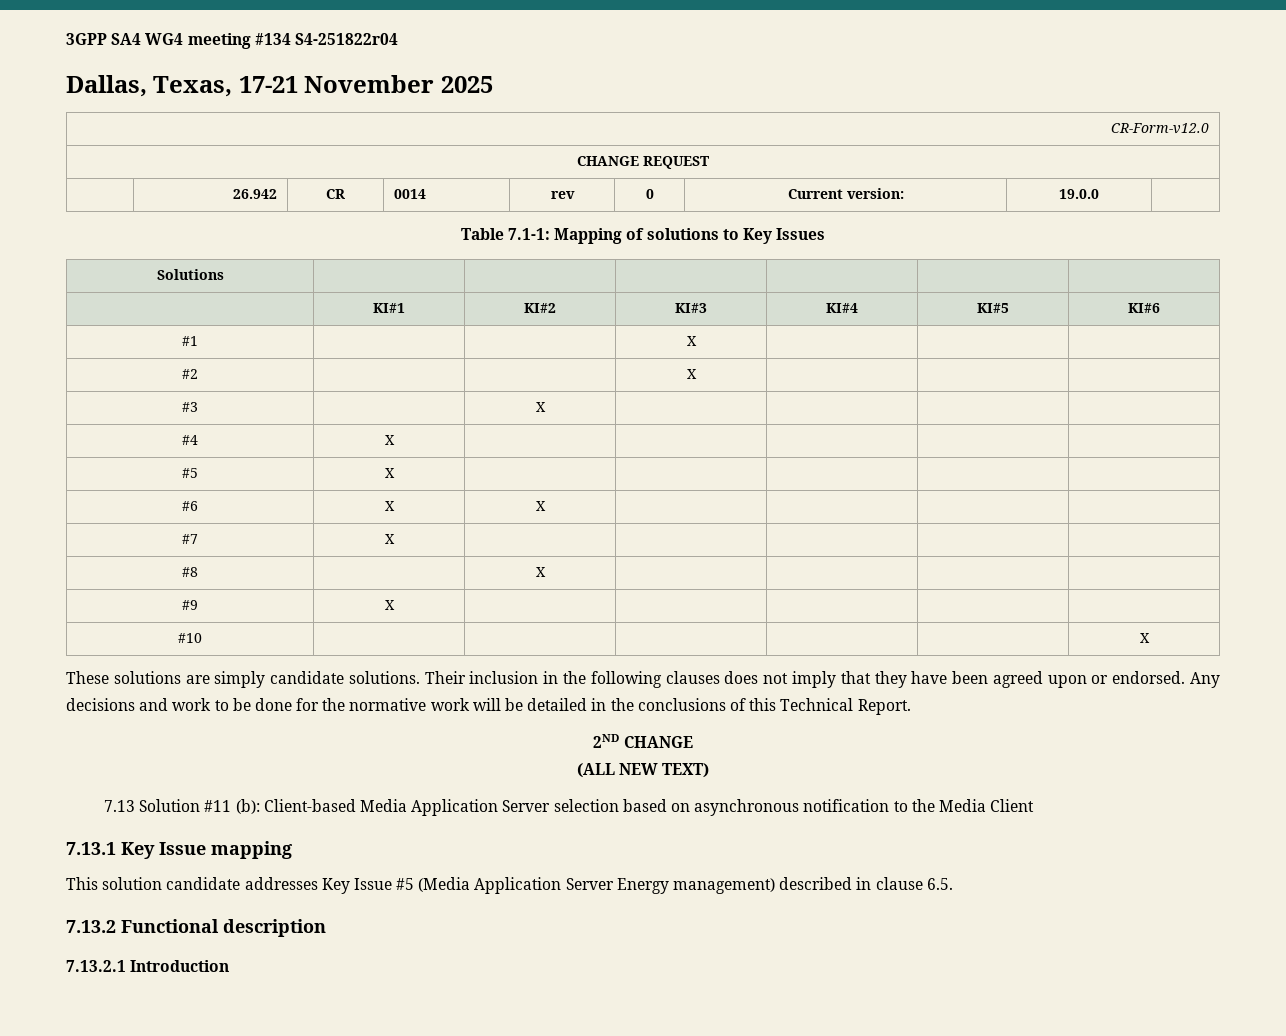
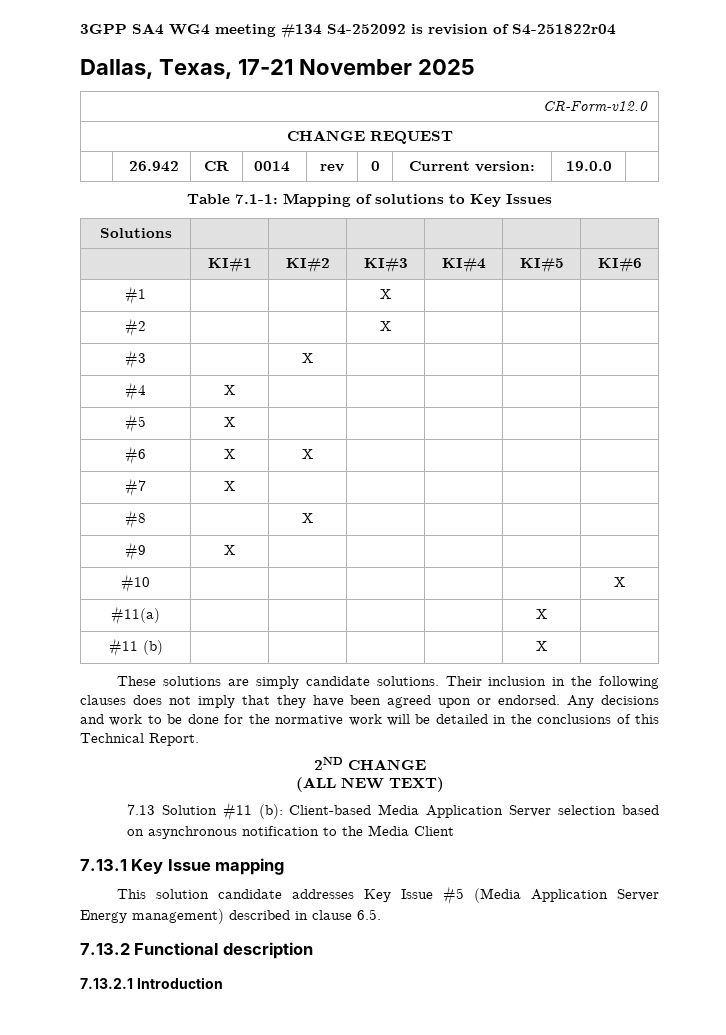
(291, 39) none -> [327,24,509,35] S4-252092 is revision of
(1150, 638) none -> [111,606,160,625] [536,609,547,619] [108,638,163,657] [536,641,547,651] // #11(a) | | | | | X | // #11 (b) | | | | | X |

